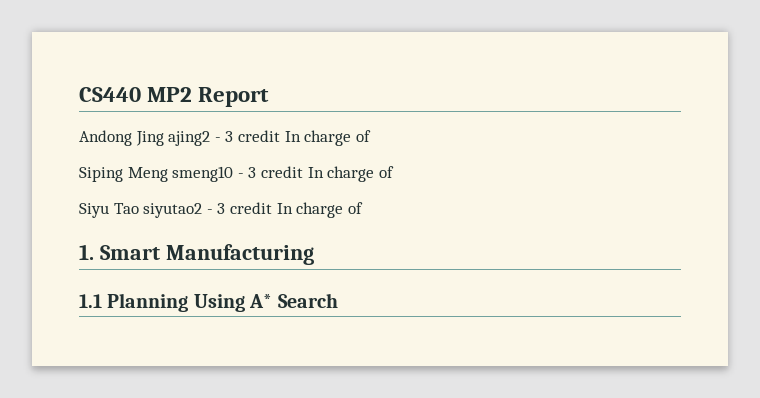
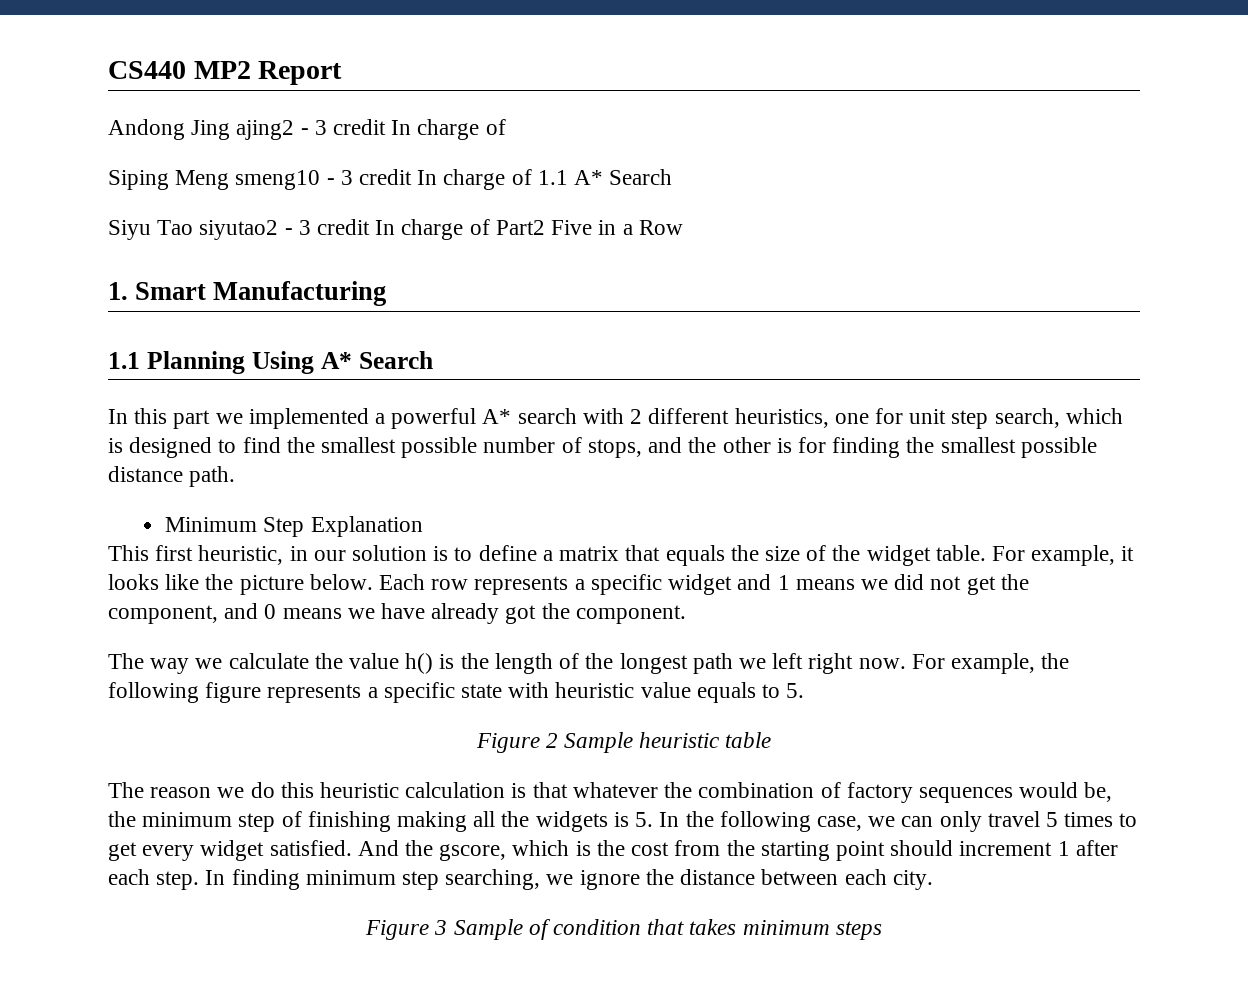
(394, 172) none -> [537,169,673,185] 1.1 A* Search
(363, 208) none -> [495,220,683,235] Part2 Five in a Row
(338, 300) none -> [108,408,1123,429] [108,437,1097,458] [108,466,236,487] [165,516,423,537] [108,545,1135,566] [108,574,1029,595] [108,603,686,624] [108,653,1070,674] [108,682,805,703] [475,732,772,753] [108,782,1113,803] [108,811,1138,832] [108,840,1118,861] [108,869,933,890] [365,919,882,940] // In this part we implemented a powerful A* search with 2 different heuristics, one for unit step search, which is designed to find the smallest possible number of stops, and the other is for finding the smallest possible distance path. // Minimum Step Explanation // This first heuristic, in our solution is to define a matrix that equals the size of the widget table. For example, it looks like the picture below. Each row represents a specific widget and 1 means we did not get the component, and 0 means we have already got the component. // The way we calculate the value h() is the length of the longest path we left right now. For example, the following figure represents a specific state with heuristic value equals to 5. // Figure 2 Sample heuristic table // The reason we do this heuristic calculation is that whatever the combination of factory sequences would be, the minimum step of finishing making all the widgets is 5. In the following case, we can only travel 5 times to get every widget satisfied. And the gscore, which is the cost from the starting point should increment 1 after each step. In finding minimum step searching, we ignore the distance between each city. // Figure 3 Sample of condition that takes minimum steps

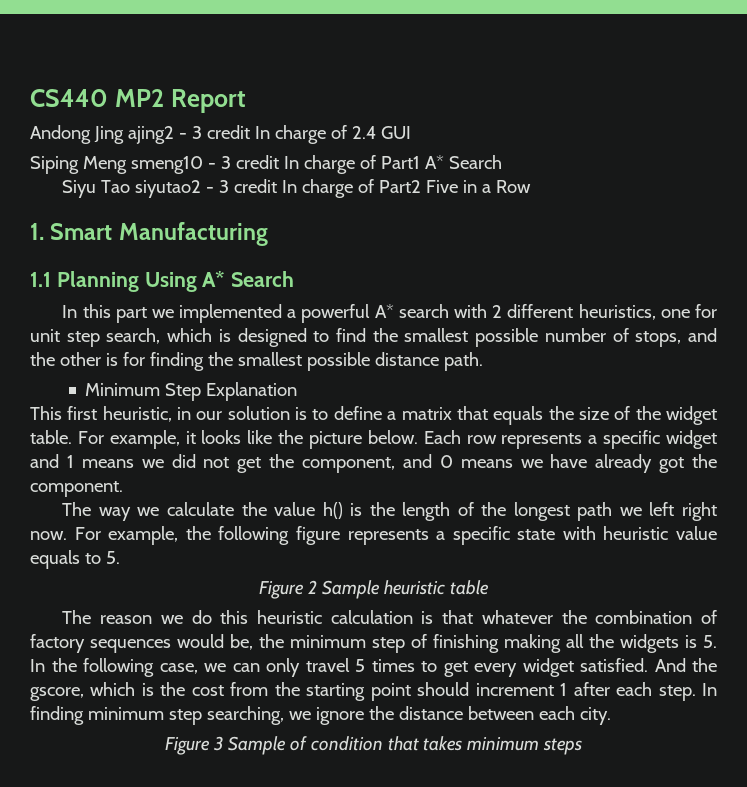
(506, 127) none -> [351,126,411,139] 2.4 GUI
[537,170,568,185] 1.1 -> [380,156,420,169] Part1

